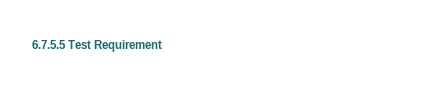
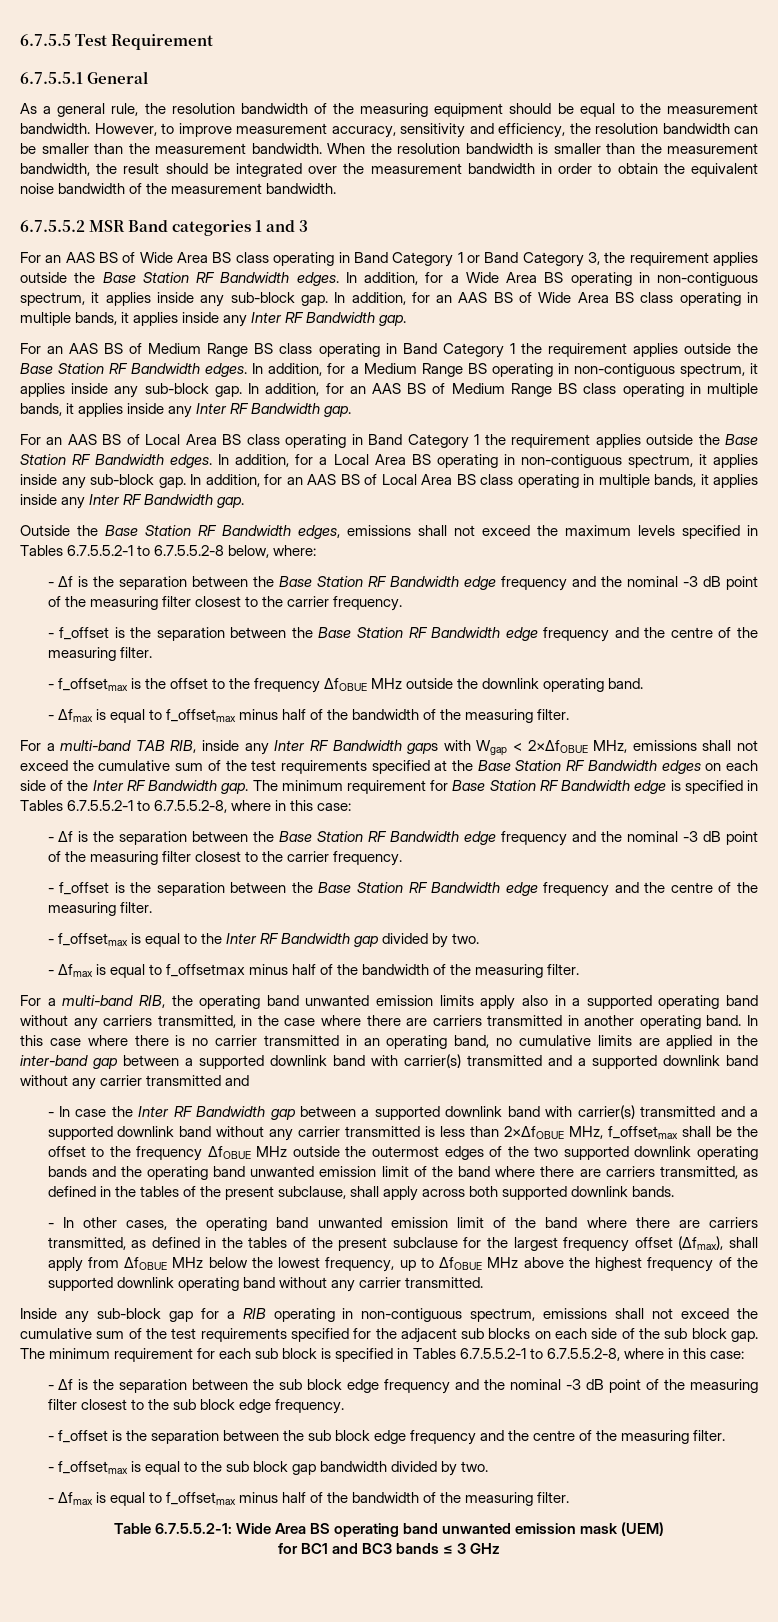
(163, 46) none -> [20,71,149,84] [20,103,758,117] [20,123,758,138] [20,143,758,154] [20,163,759,177] [20,183,337,194] [20,220,309,236] [20,252,759,267] [20,272,758,286] [20,292,758,307] [20,312,407,327] [20,343,758,358] [20,363,758,377] [20,383,758,398] [20,403,352,418] [20,434,759,449] [20,454,758,468] [20,474,758,489] [20,494,245,509] [20,525,758,539] [20,545,317,558] [47,576,759,591] [47,596,402,611] [47,627,759,642] [47,647,152,661] [47,678,644,693] [47,709,570,723] [20,740,758,756] [20,760,759,774] [20,780,758,794] [20,800,352,813] [47,831,759,846] [47,851,402,866] [47,882,759,897] [47,902,152,916] [47,933,480,948] [47,964,580,978] [20,995,758,1010] [20,1015,758,1030] [20,1035,759,1049] [20,1054,758,1069] [20,1075,250,1090] [47,1105,759,1120] [47,1126,758,1141] [47,1146,758,1161] [47,1166,759,1180] [47,1186,675,1201] [47,1217,759,1231] [47,1236,759,1252] [47,1257,759,1272] [47,1277,483,1292] [20,1308,758,1323] [20,1328,758,1343] [20,1348,744,1362] [47,1379,758,1394] [47,1399,344,1414] [47,1430,726,1445] [47,1461,489,1476] [47,1492,570,1506] [113,1522,665,1537] [277,1543,501,1554] // 6.7.5.5.1 General // As a general rule, the resolution bandwidth of the measuring equipment should be equal to the measurement bandwidth. However, to improve measurement accuracy, sensitivity and efficiency, the resolution bandwidth can be smaller than the measurement bandwidth. When the resolution bandwidth is smaller than the measurement bandwidth, the result should be integrated over the measurement bandwidth in order to obtain the equivalent noise bandwidth of the measurement bandwidth. // 6.7.5.5.2 MSR Band categories 1 and 3 // For an AAS BS of Wide Area BS class operating in Band Category 1 or Band Category 3, the requirement applies outside the Base Station RF Bandwidth edges. In addition, for a Wide Area BS operating in non-contiguous spectrum, it applies inside any sub-block gap. In addition, for an AAS BS of Wide Area BS class operating in multiple bands, it applies inside any Inter RF Bandwidth gap. // For an AAS BS of Medium Range BS class operating in Band Category 1 the requirement applies outside the Base Station RF Bandwidth edges. In addition, for a Medium Range BS operating in non-contiguous spectrum, it applies inside any sub-block gap. In addition, for an AAS BS of Medium Range BS class operating in multiple bands, it applies inside any Inter RF Bandwidth gap. // For an AAS BS of Local Area BS class operating in Band Category 1 the requirement applies outside the Base Station RF Bandwidth edges. In addition, for a Local Area BS operating in non-contiguous spectrum, it applies inside any sub-block gap. In addition, for an AAS BS of Local Area BS class operating in multiple bands, it applies inside any Inter RF Bandwidth gap. // Outside the Base Station RF Bandwidth edges, emissions shall not exceed the maximum levels specified in Tables 6.7.5.5.2-1 to 6.7.5.5.2-8 below, where: // - Δf is the separation between the Base Station RF Bandwidth edge frequency and the nominal -3 dB point of the measuring filter closest to the carrier frequency. // - f_offset is the separation between the Base Station RF Bandwidth edge frequency and the centre of the measuring filter. // - f_offsetmax is the offset to the frequency ΔfOBUE MHz outside the downlink operating band. // - Δfmax is equal to f_offsetmax minus half of the bandwidth of the measuring filter. // For a multi-band TAB RIB, inside any Inter RF Bandwidth gaps with Wgap < 2×ΔfOBUE MHz, emissions shall not exceed the cumulative sum of the test requirements specified at the Base Station RF Bandwidth edges on each side of the Inter RF Bandwidth gap. The minimum requirement for Base Station RF Bandwidth edge is specified in Tables 6.7.5.5.2-1 to 6.7.5.5.2-8, where in this case: // - Δf is the separation between the Base Station RF Bandwidth edge frequency and the nominal -3 dB point of the measuring filter closest to the carrier frequency. // - f_offset is the separation between the Base Station RF Bandwidth edge frequency and the centre of the measuring filter. // - f_offsetmax is equal to the Inter RF Bandwidth gap divided by two. // - Δfmax is equal to f_offsetmax minus half of the bandwidth of the measuring filter. // For a multi-band RIB, the operating band unwanted emission limits apply also in a supported operating band without any carriers transmitted, in the case where there are carriers transmitted in another operating band. In this case where there is no carrier transmitted in an operating band, no cumulative limits are applied in the inter-band gap between a supported downlink band with carrier(s) transmitted and a supported downlink band without any carrier transmitted and // - In case the Inter RF Bandwidth gap between a supported downlink band with carrier(s) transmitted and a supported downlink band without any carrier transmitted is less than 2×ΔfOBUE MHz, f_offsetmax shall be the offset to the frequency ΔfOBUE MHz outside the outermost edges of the two supported downlink operating bands and the operating band unwanted emission limit of the band where there are carriers transmitted, as defined in the tables of the present subclause, shall apply across both supported downlink bands. // - In other cases, the operating band unwanted emission limit of the band where there are carriers transmitted, as defined in the tables of the present subclause for the largest frequency offset (Δfmax), shall apply from ΔfOBUE MHz below the lowest frequency, up to ΔfOBUE MHz above the highest frequency of the supported downlink operating band without any carrier transmitted. // Inside any sub-block gap for a RIB operating in non-contiguous spectrum, emissions shall not exceed the cumulative sum of the test requirements specified for the adjacent sub blocks on each side of the sub block gap. The minimum requirement for each sub block is specified in Tables 6.7.5.5.2-1 to 6.7.5.5.2-8, where in this case: // - Δf is the separation between the sub block edge frequency and the nominal -3 dB point of the measuring filter closest to the sub block edge frequency. // - f_offset is the separation between the sub block edge frequency and the centre of the measuring filter. // - f_offsetmax is equal to the sub block gap bandwidth divided by two. // - Δfmax is equal to f_offsetmax minus half of the bandwidth of the measuring filter. // Table 6.7.5.5.2-1: Wide Area BS operating band unwanted emission mask (UEM) // for BC1 and BC3 bands ≤ 3 GHz

